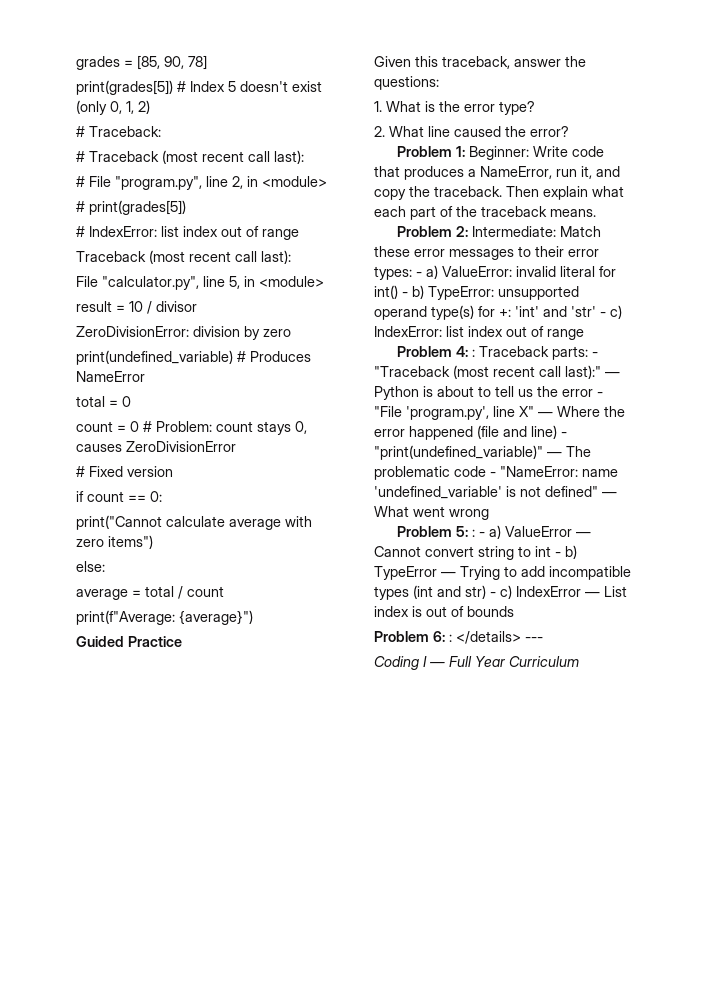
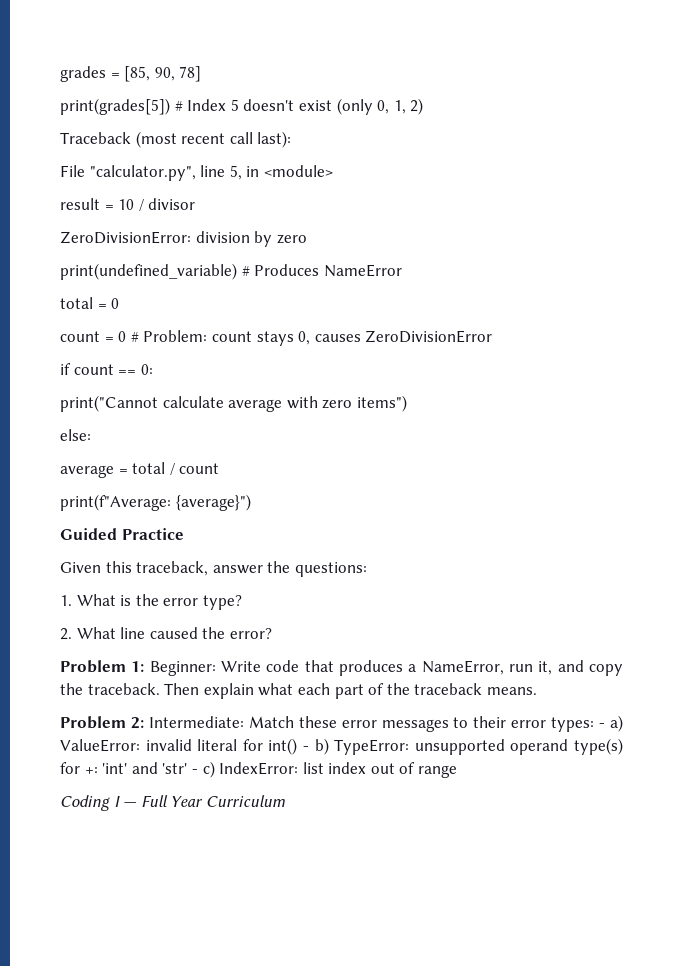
[76,126,161,137] [76,150,304,164] [76,176,327,190] [76,200,186,215] [76,226,299,240] // # Traceback: // # Traceback (most recent call last): // # File "program.py", line 2, in <module> // # print(grades[5]) // # IndexError: list index out of range -> (424, 106) none
[76,466,173,477] // # Fixed version -> (493, 336) none
[397,346,599,360] [374,365,620,379] [374,386,603,400] [374,406,625,420] [374,425,567,440] [374,445,591,460] [374,466,618,480] [374,486,617,499] [374,506,489,520] [397,525,592,539] [374,545,577,560] [374,566,631,580] [374,585,627,600] [374,606,514,617] [374,631,543,644] // Problem 4: : Traceback parts: - "Traceback (most recent call last):" — Python is about to tell us the error - "File 'program.py', line X" — Where the error happened (file and line) - "print(undefined_variable)" — The problematic code - "NameError: name 'undefined_variable' is not defined" — What went wrong // Problem 5: : - a) ValueError — Cannot convert string to int - b) TypeError — Trying to add incompatible types (int and str) - c) IndexError — List index is out of bounds // Problem 6: : </details> --- -> (458, 771) none

